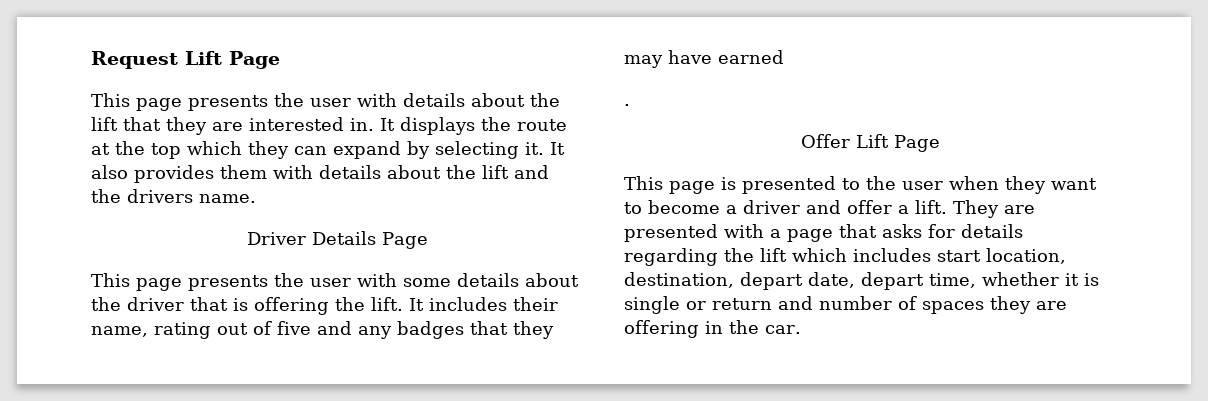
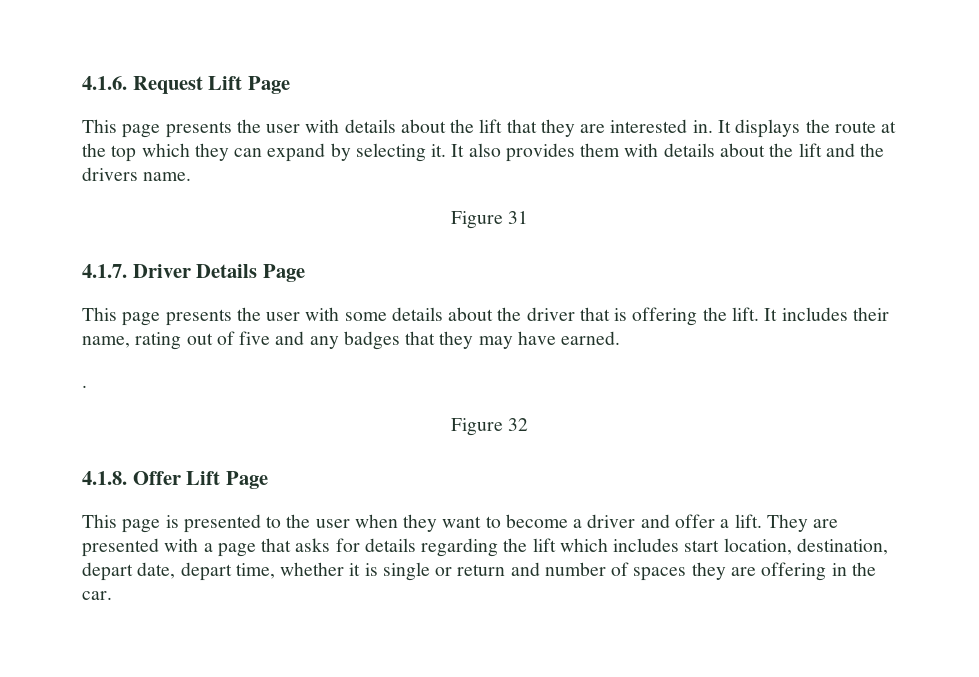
(91, 60) none -> [82,76,127,90] 4.1.6.
(256, 198) none -> [450,211,529,229] [82,264,127,278] Figure 31 // 4.1.7.
[718,50,784,64] earned -> [561,331,621,345] earned.
(630, 105) none -> [450,418,529,436] [82,471,127,485] Figure 32 // 4.1.8.

